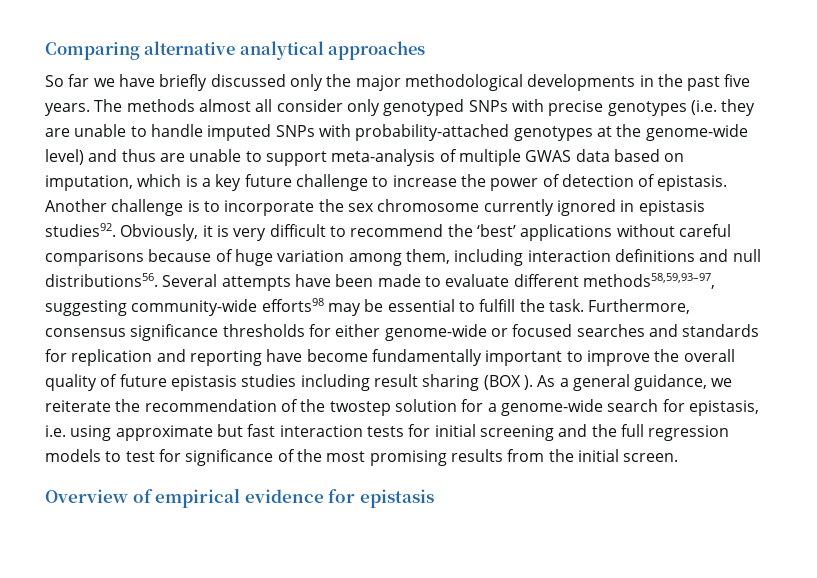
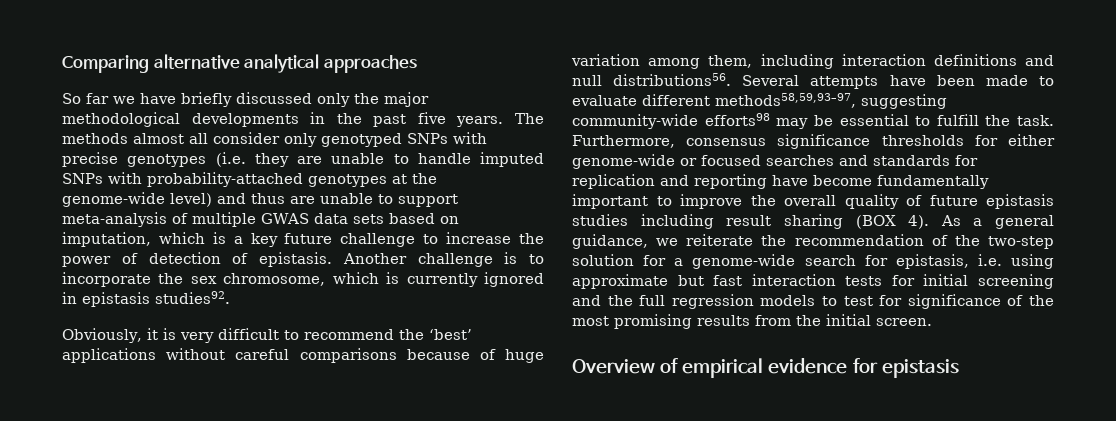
(610, 155) none -> [353,214,384,224] sets
[377,199,480,212] chromosome -> [223,272,400,286] chromosome, which is
(116, 230) none -> (230, 297) //
[523,375,533,390] ). -> [908,215,930,229] 4).
[329,401,391,416] twostep -> [988,236,1054,249] two-step

